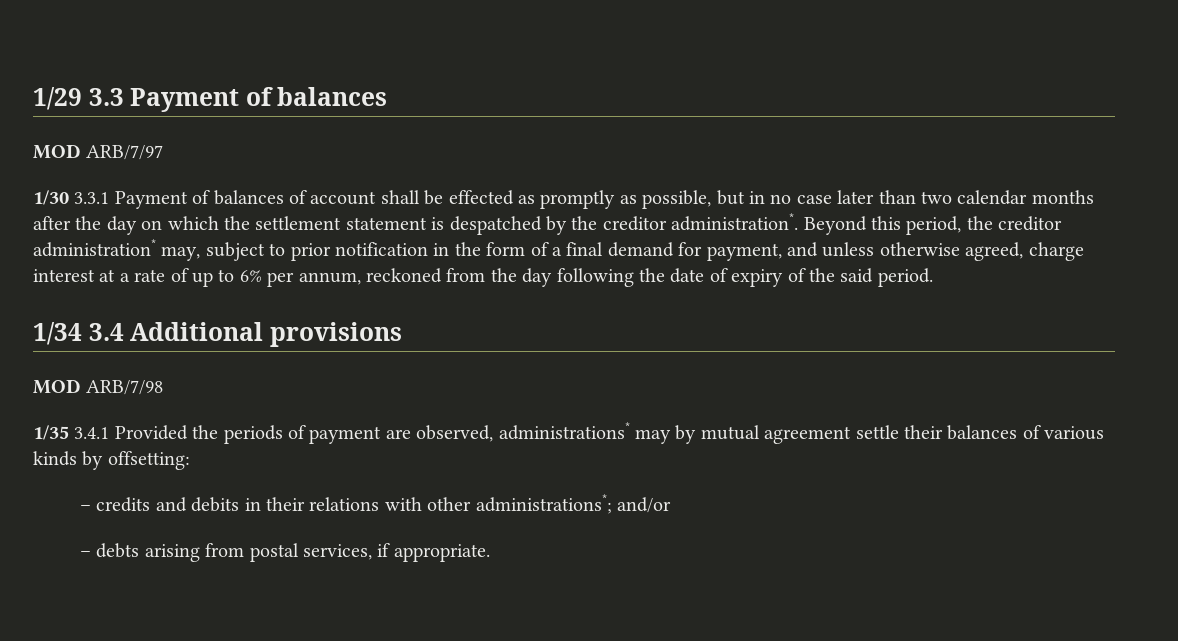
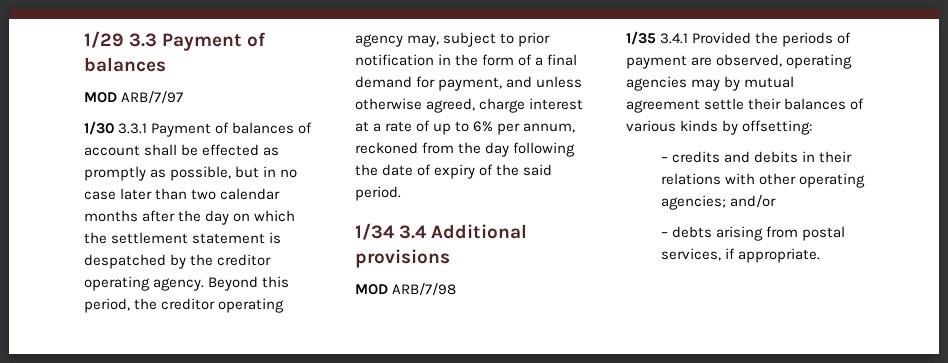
[671,213,799,231] administration*. -> [84,276,205,291] operating agency.
[33,239,156,257] administration* -> [218,298,285,313] [355,34,403,47] operating agency
[498,422,630,440] administrations* -> [786,54,853,69] [626,76,687,91] operating agencies
[475,494,612,514] administrations*; -> [798,173,865,188] [660,195,726,210] operating agencies;

